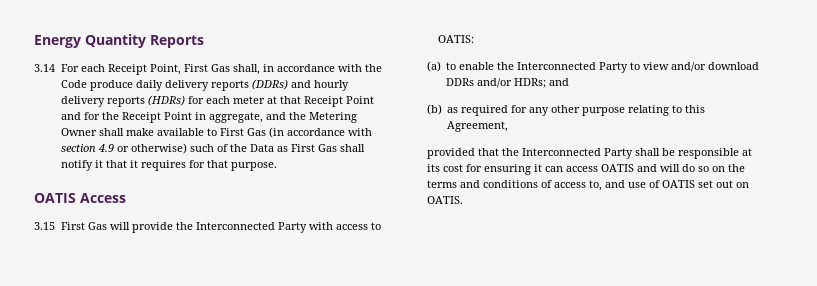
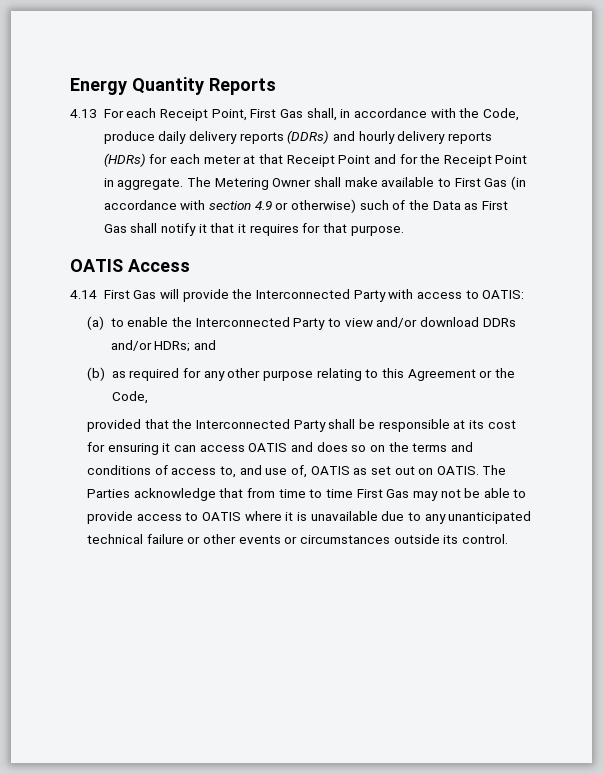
[34,64,55,72] 3.14 -> [70,109,97,118] 4.13
[60,80,87,88] Code -> [482,108,519,121] Code,
[208,112,306,123] aggregate, and the -> [117,177,212,190] aggregate. The
[34,222,55,230] 3.15 -> [70,290,97,299] 4.14
[447,121,509,132] Agreement, -> [407,368,515,381] [111,391,148,404] Agreement or the Code,
[659,164,695,172] will do -> [316,442,348,452] does
[648,180,695,188] of OATIS -> [290,465,368,478] of, OATIS as
(463, 200) none -> [482,465,507,475] [87,488,527,501] [87,511,532,524] [87,534,508,544] The Parties acknowledge that from time to time First Gas may not be able to provide access to OATIS where it is unavailable due to any unanticipated technical failure or other events or circumstances outside its control.

